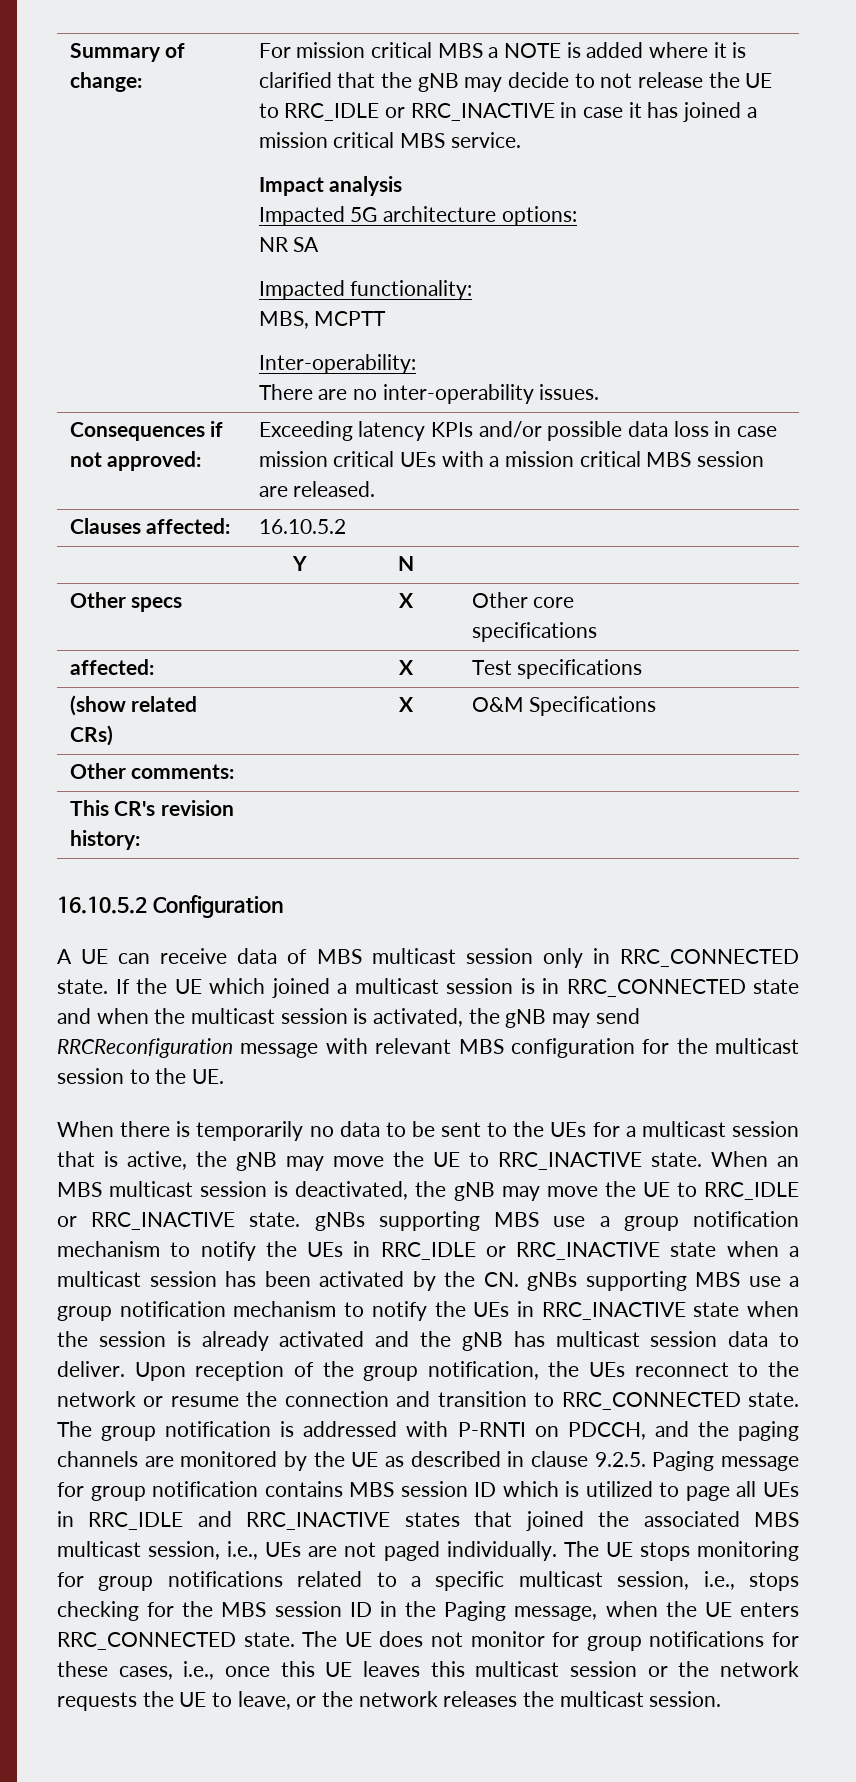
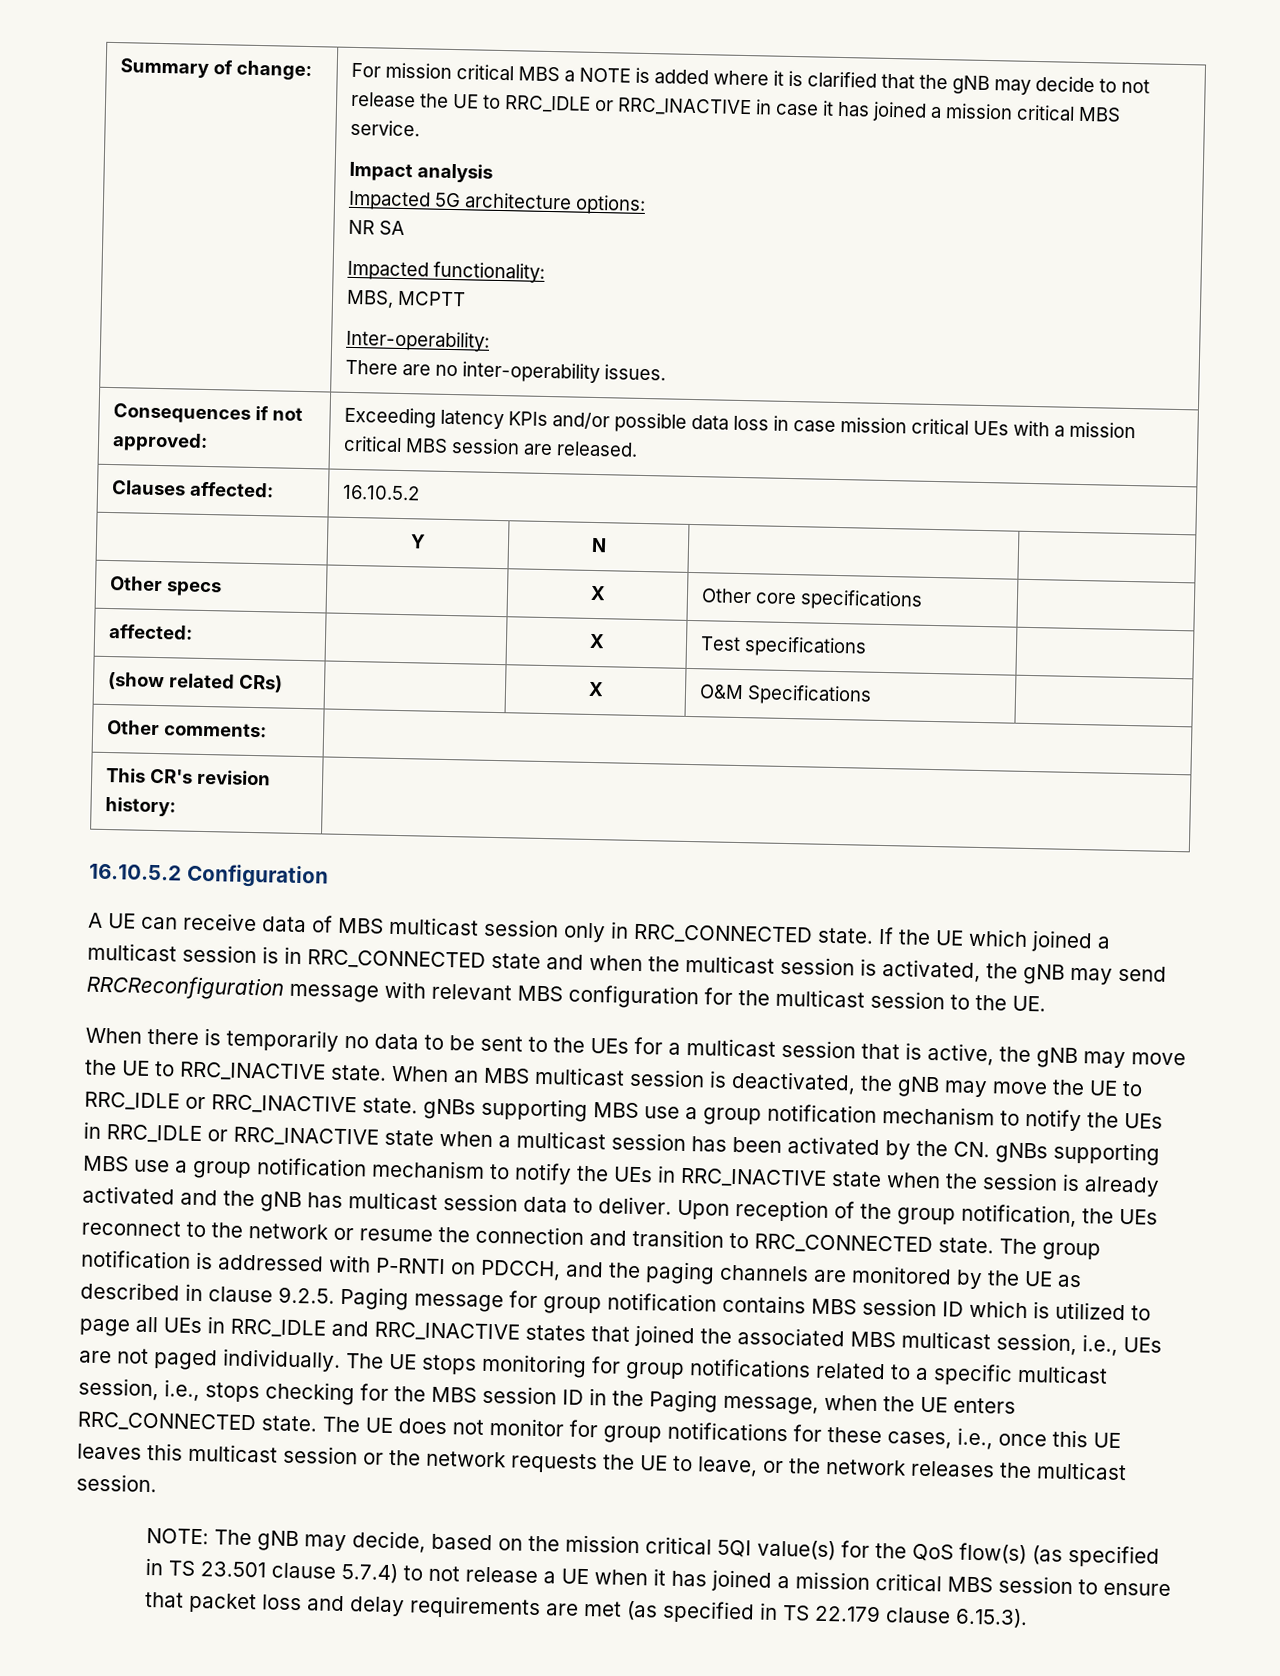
(722, 1699) none -> [145,1527,1160,1568] [144,1557,1171,1597] [144,1591,1028,1629] // NOTE: The gNB may decide, based on the mission critical 5QI value(s) for the QoS flow(s) (as specified in TS 23.501 clause 5.7.4) to not release a UE when it has joined a mission critical MBS session to ensure that packet loss and delay requirements are met (as specified in TS 22.179 clause 6.15.3).

